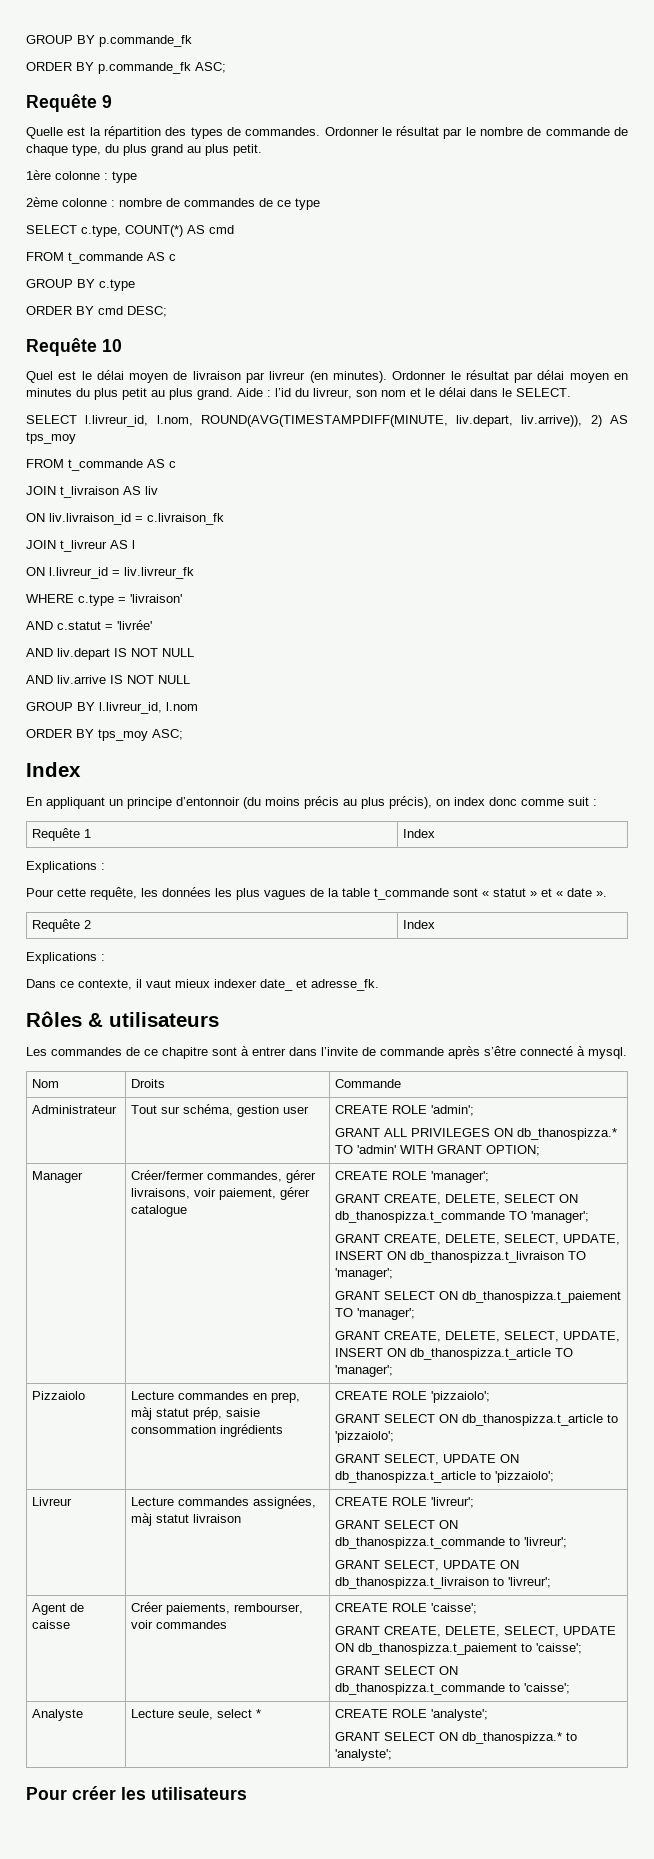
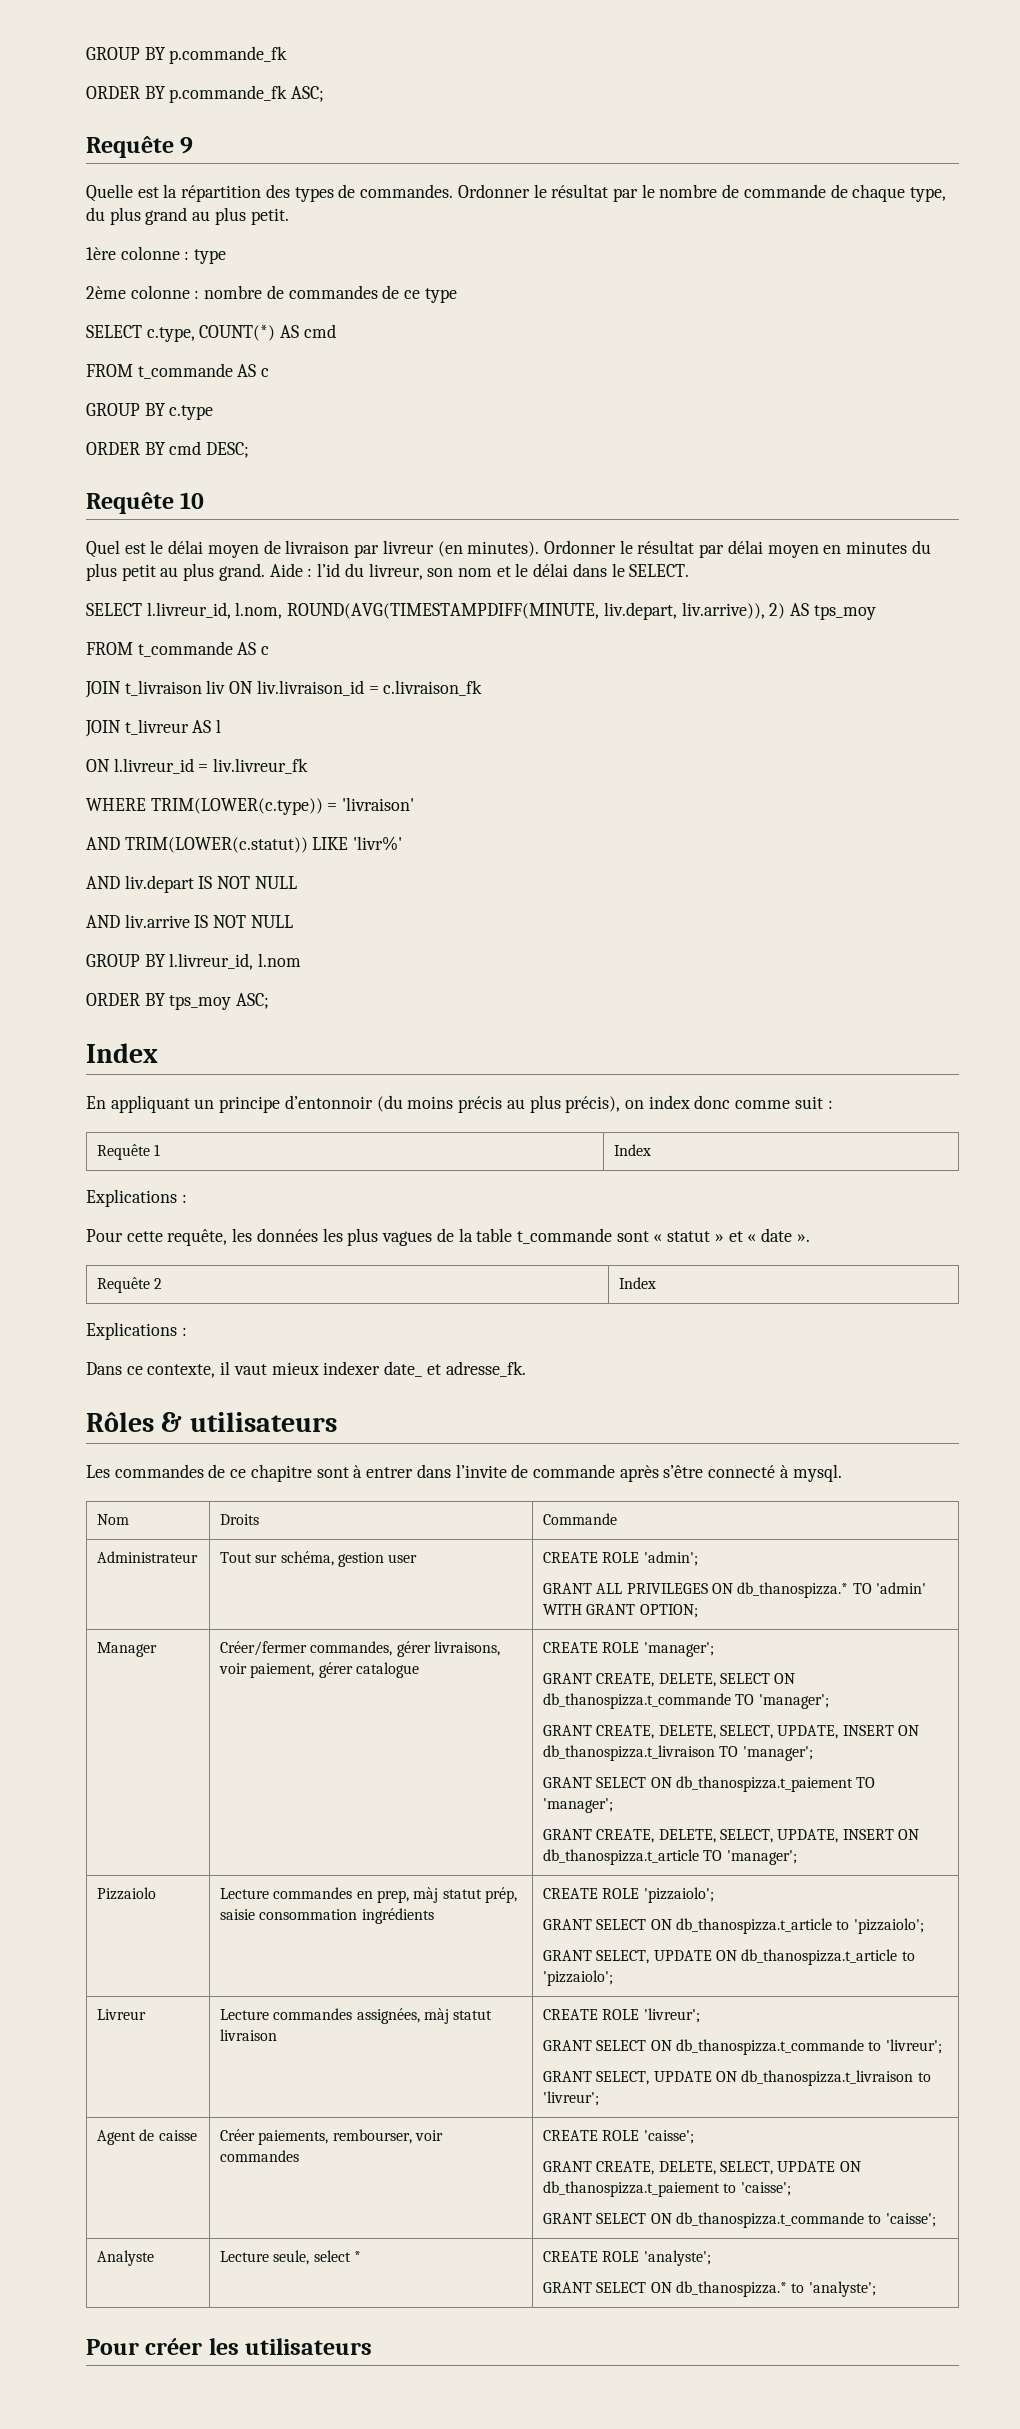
[123,486,141,495] AS -> (202, 688) none
(158, 490) // -> (226, 687) none
[78,594,114,606] c.type -> [150,798,323,815] TRIM(LOWER(c.type))
[57,620,152,630] c.statut = 'livrée' -> [124,836,403,853] TRIM(LOWER(c.statut)) LIKE 'livr%'

